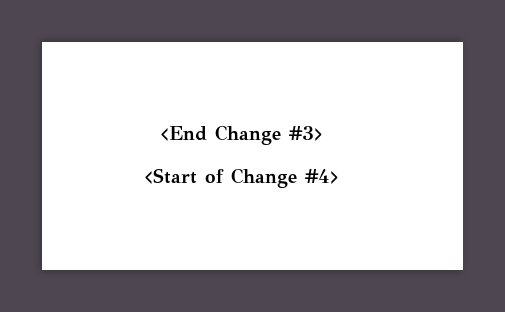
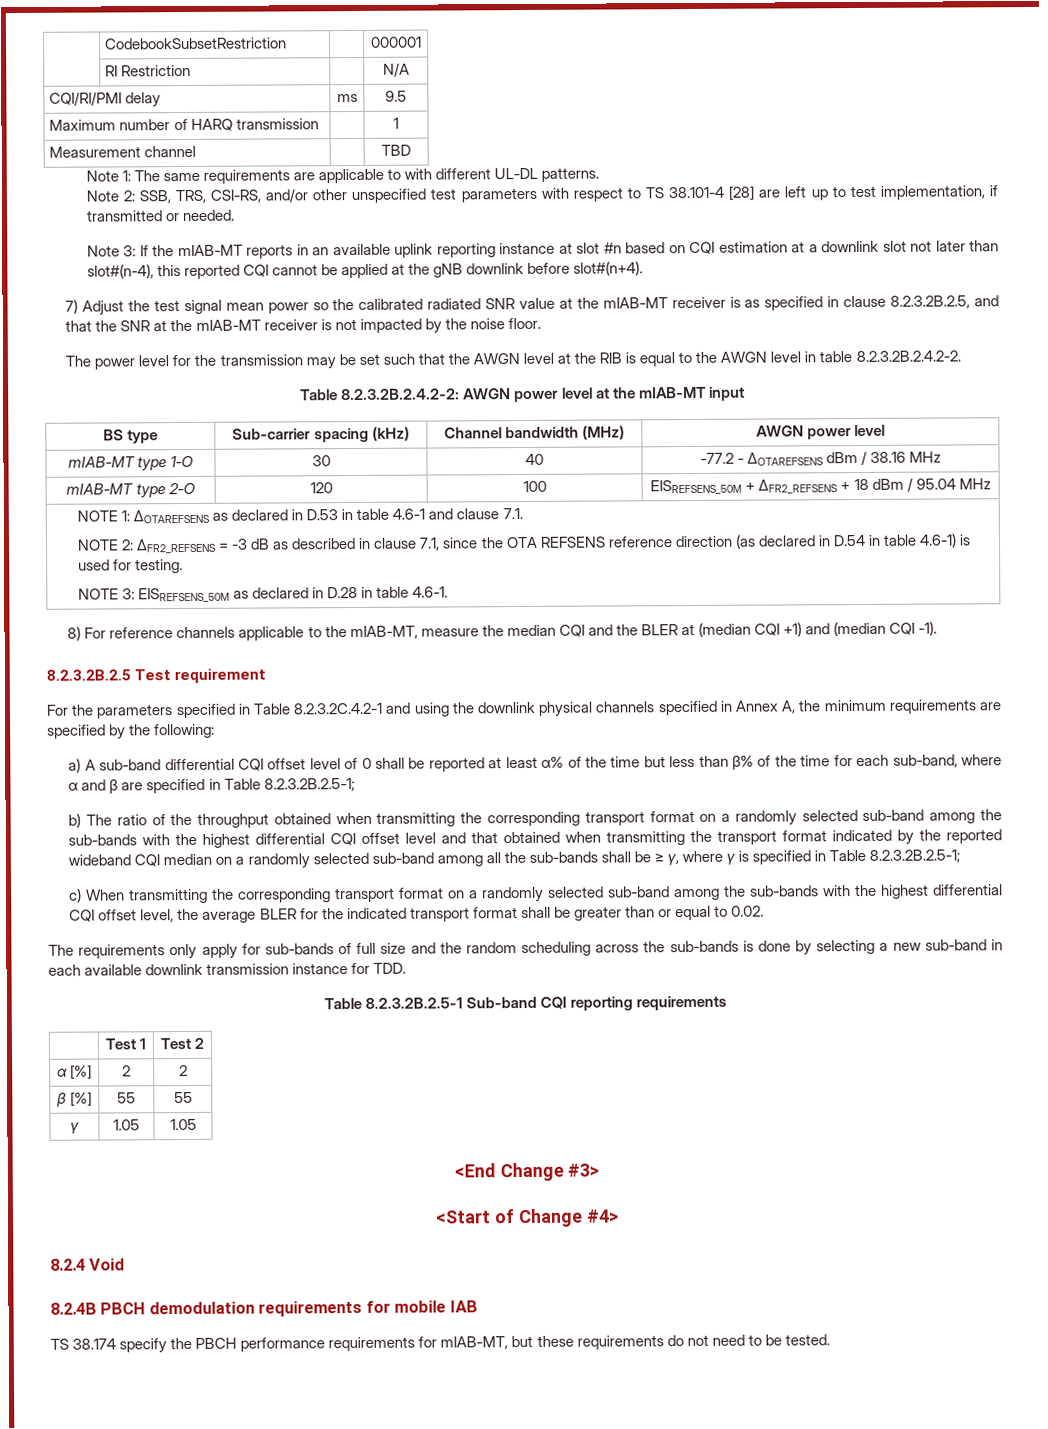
(159, 133) none -> [104,37,288,50] [369,36,422,48] [105,64,192,77] [382,62,410,77] [49,91,162,108] [336,93,358,103] [385,90,407,102] [49,118,319,131] [393,117,399,129] [49,145,197,158] [381,144,411,156] [85,167,600,184] [85,185,999,204] [86,209,235,222] [86,240,999,259] [86,261,644,280] [65,295,999,316] [65,317,541,334] [65,350,961,370] [300,386,745,403] [102,429,159,444] [232,426,410,443] [443,425,626,440] [755,424,886,440] [67,455,194,472] [311,455,331,467] [525,453,544,465] [699,450,942,466] [66,482,195,499] [309,482,333,494] [522,480,547,493] [650,477,991,495] [76,508,523,524] [76,533,972,554] [77,559,184,574] [77,586,449,603] [67,621,938,641] [46,668,267,684] [46,699,1002,719] [47,723,216,740] [68,754,1003,773] [68,778,355,794] [68,809,1002,828] [68,829,1002,848] [68,849,961,869] [69,884,1004,904] [69,905,765,923] [48,939,1003,960] [48,962,407,976] [323,995,728,1011] [104,1038,147,1050] [159,1037,205,1050] [56,1064,93,1080] [122,1065,131,1077] [178,1065,188,1077] [56,1091,92,1107] [117,1092,136,1104] [173,1091,193,1104] [70,1122,80,1134] [113,1119,140,1131] [169,1118,197,1131] | CodebookSubsetRestriction | | 000001 // | RI Restriction | | N/A // CQI/RI/PMI delay | ms | 9.5 // Maximum number of HARQ transmission | | 1 // Measurement channel | | TBD // Note 1: The same requirements are applicable to with different UL-DL patterns. // Note 2: SSB, TRS, CSI-RS, and/or other unspecified test parameters with respect to TS 38.101-4 [28] are left up to test implementation, if transmitted or needed. // Note 3: If the mIAB-MT reports in an available uplink reporting instance at slot #n based on CQI estimation at a downlink slot not later than slot#(n-4), this reported CQI cannot be applied at the gNB downlink before slot#(n+4). // 7) Adjust the test signal mean power so the calibrated radiated SNR value at the mIAB-MT receiver is as specified in clause 8.2.3.2B.2.5, and that the SNR at the mIAB-MT receiver is not impacted by the noise floor. // The power level for the transmission may be set such that the AWGN level at the RIB is equal to the AWGN level in table 8.2.3.2B.2.4.2-2. // Table 8.2.3.2B.2.4.2-2: AWGN power level at the mIAB-MT input // BS type | Sub-carrier spacing (kHz) | Channel bandwidth (MHz) | AWGN power level // mIAB-MT type 1-O | 30 | 40 | -77.2 - ΔOTAREFSENS dBm / 38.16 MHz // mIAB-MT type 2-O | 120 | 100 | EISREFSENS_50M + ΔFR2_REFSENS + 18 dBm / 95.04 MHz // NOTE 1: ΔOTAREFSENS as declared in D.53 in table 4.6-1 and clause 7.1. // NOTE 2: ΔFR2_REFSENS = -3 dB as described in clause 7.1, since the OTA REFSENS reference direction (as declared in D.54 in table 4.6-1) is used for testing. // NOTE 3: EISREFSENS_50M as declared in D.28 in table 4.6-1. // 8) For reference channels applicable to the mIAB-MT, measure the median CQI and the BLER at (median CQI +1) and (median CQI -1). // 8.2.3.2B.2.5 Test requirement // For the parameters specified in Table 8.2.3.2C.4.2-1 and using the downlink physical channels specified in Annex A, the minimum requirements are specified by the following: // a) A sub-band differential CQI offset level of 0 shall be reported at least α% of the time but less than β% of the time for each sub-band, where α and β are specified in Table 8.2.3.2B.2.5-1; // b) The ratio of the throughput obtained when transmitting the corresponding transport format on a randomly selected sub-band among the sub-bands with the highest differential CQI offset level and that obtained when transmitting the transport format indicated by the reported wideband CQI median on a randomly selected sub-band among all the sub-bands shall be ≥ γ, where γ is specified in Table 8.2.3.2B.2.5-1; // c) When transmitting the corresponding transport format on a randomly selected sub-band among the sub-bands with the highest differential CQI offset level, the average BLER for the indicated transport format shall be greater than or equal to 0.02. // The requirements only apply for sub-bands of full size and the random scheduling across the sub-bands is done by selecting a new sub-band in each available downlink transmission instance for TDD. // Table 8.2.3.2B.2.5-1 Sub-band CQI reporting requirements // | Test 1 | Test 2 // α [%] | 2 | 2 // β [%] | 55 | 55 // γ | 1.05 | 1.05 //
(340, 176) none -> [50,1258,126,1271] [50,1300,478,1317] [50,1334,830,1354] // 8.2.4 Void // 8.2.4B PBCH demodulation requirements for mobile IAB // TS 38.174 specify the PBCH performance requirements for mIAB-MT, but these requirements do not need to be tested.

